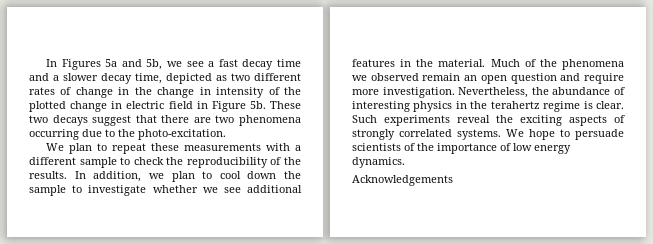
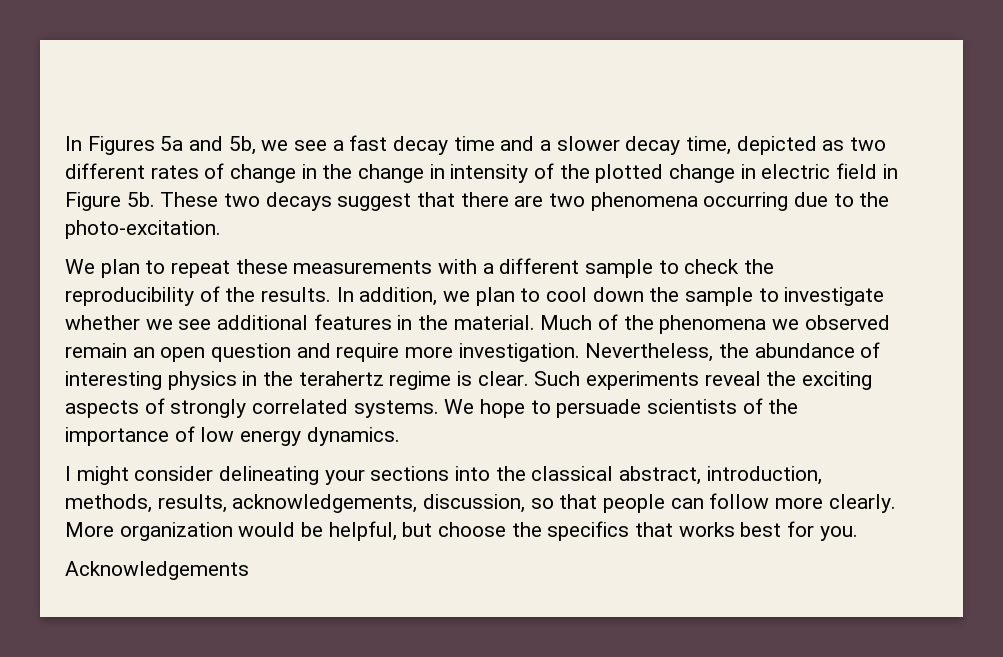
(405, 162) none -> [65,466,822,485] [65,493,896,513] [65,521,858,541] // I might consider delineating your sections into the classical abstract, introduction, methods, results, acknowledgements, discussion, so that people can follow more clearly. More organization would be helpful, but choose the specifics that works best for you.

